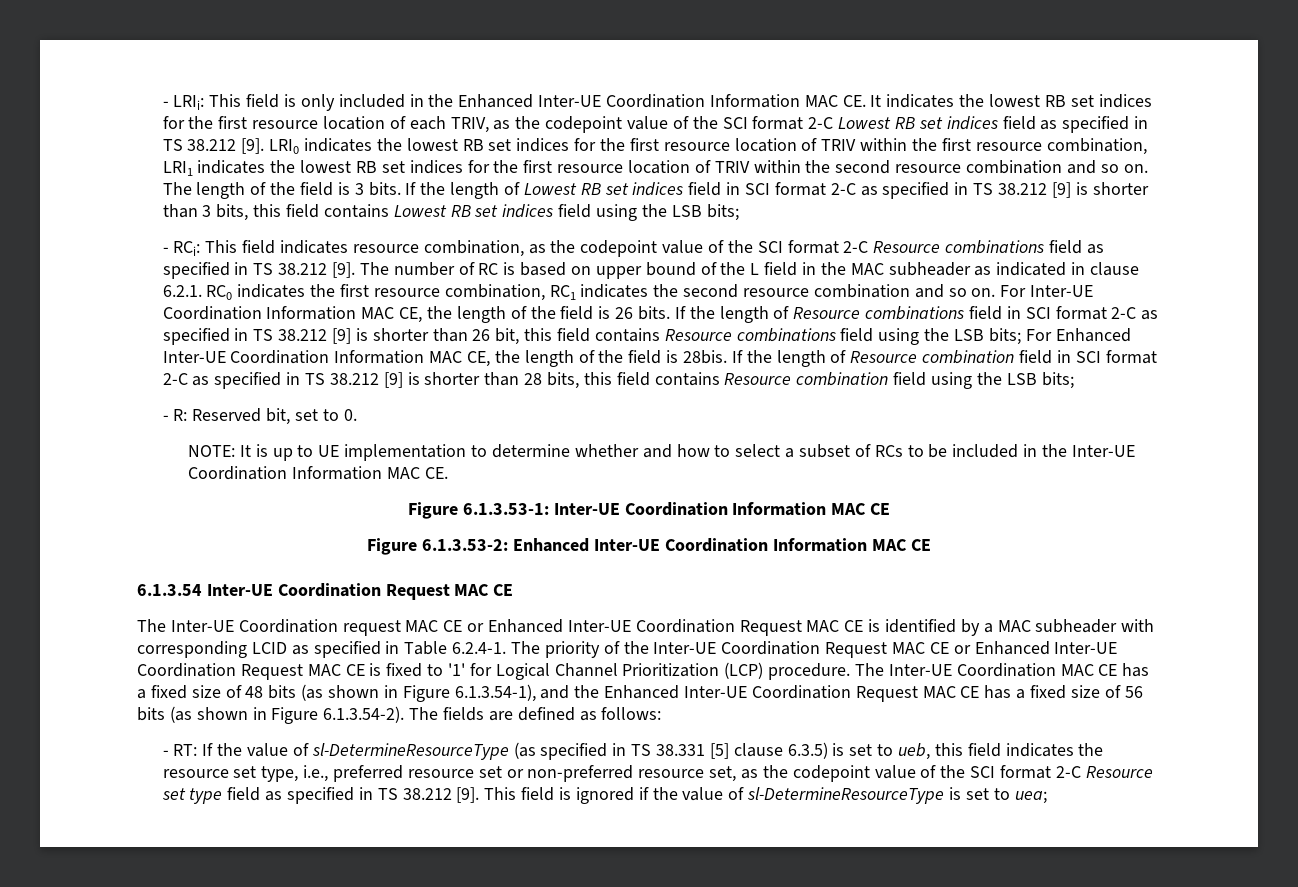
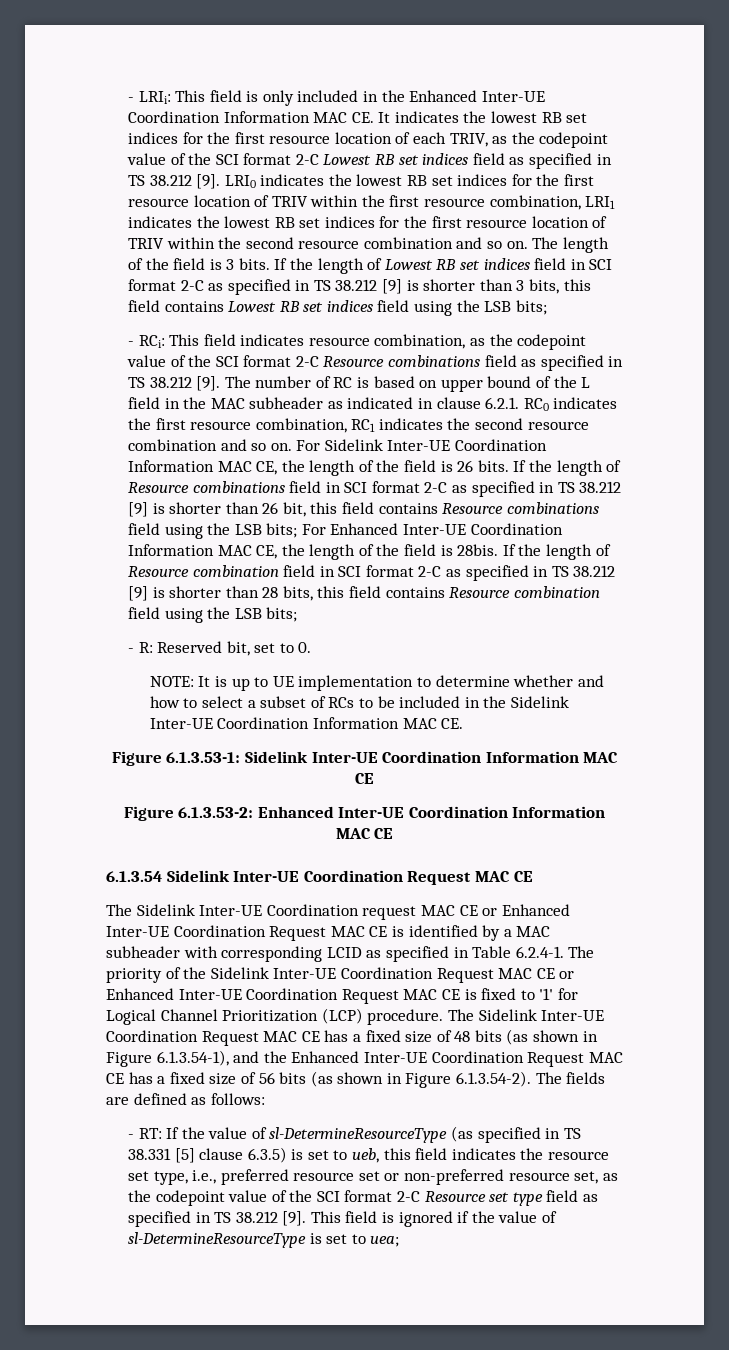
(1027, 291) none -> [324,439,383,451] Sidelink
(1067, 450) none -> [510,696,569,708] Sidelink
(549, 509) none -> [244,751,308,763] Sidelink
(202, 590) none -> [166,870,230,882] Sidelink
(166, 625) none -> [136,904,195,916] Sidelink
(649, 647) none -> [210,967,269,979] Sidelink
[888,663,1056,677] Inter-UE Coordination -> [478,1009,605,1021] [106,1030,259,1046] Sidelink Inter-UE Coordination Request

